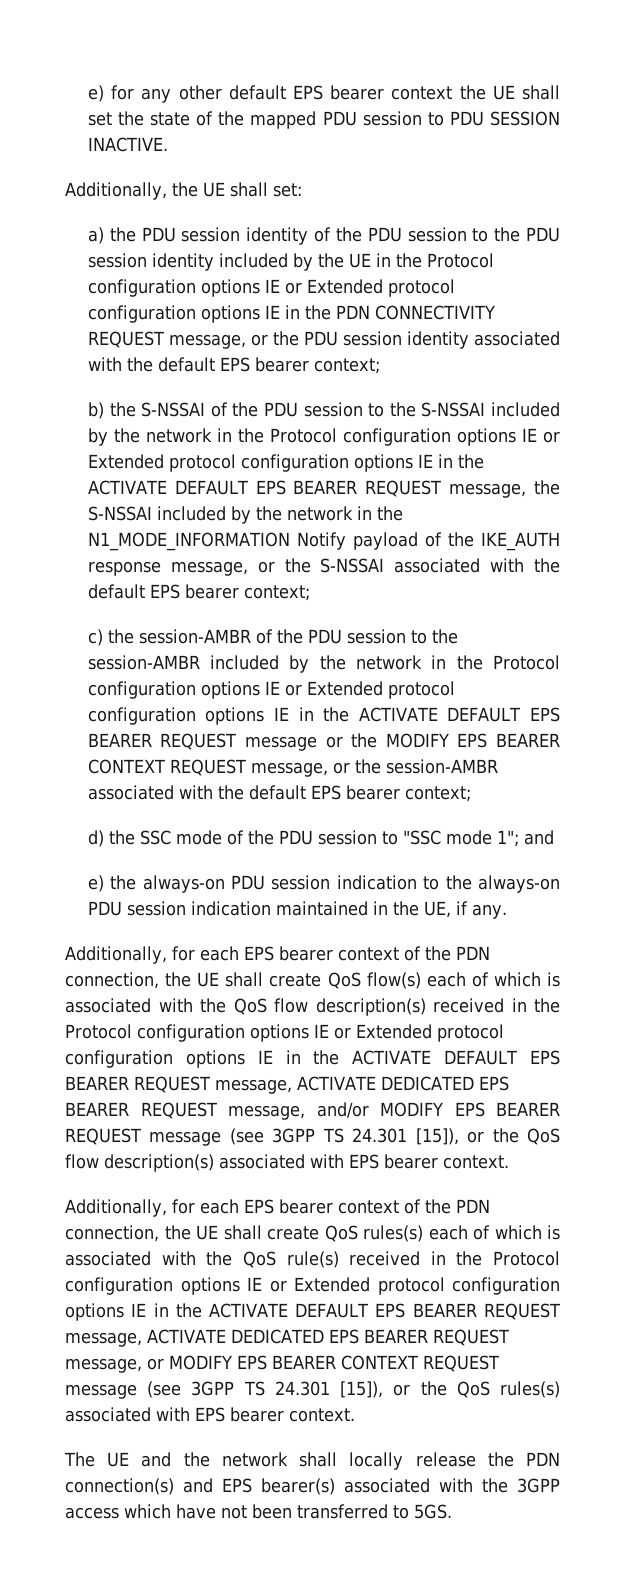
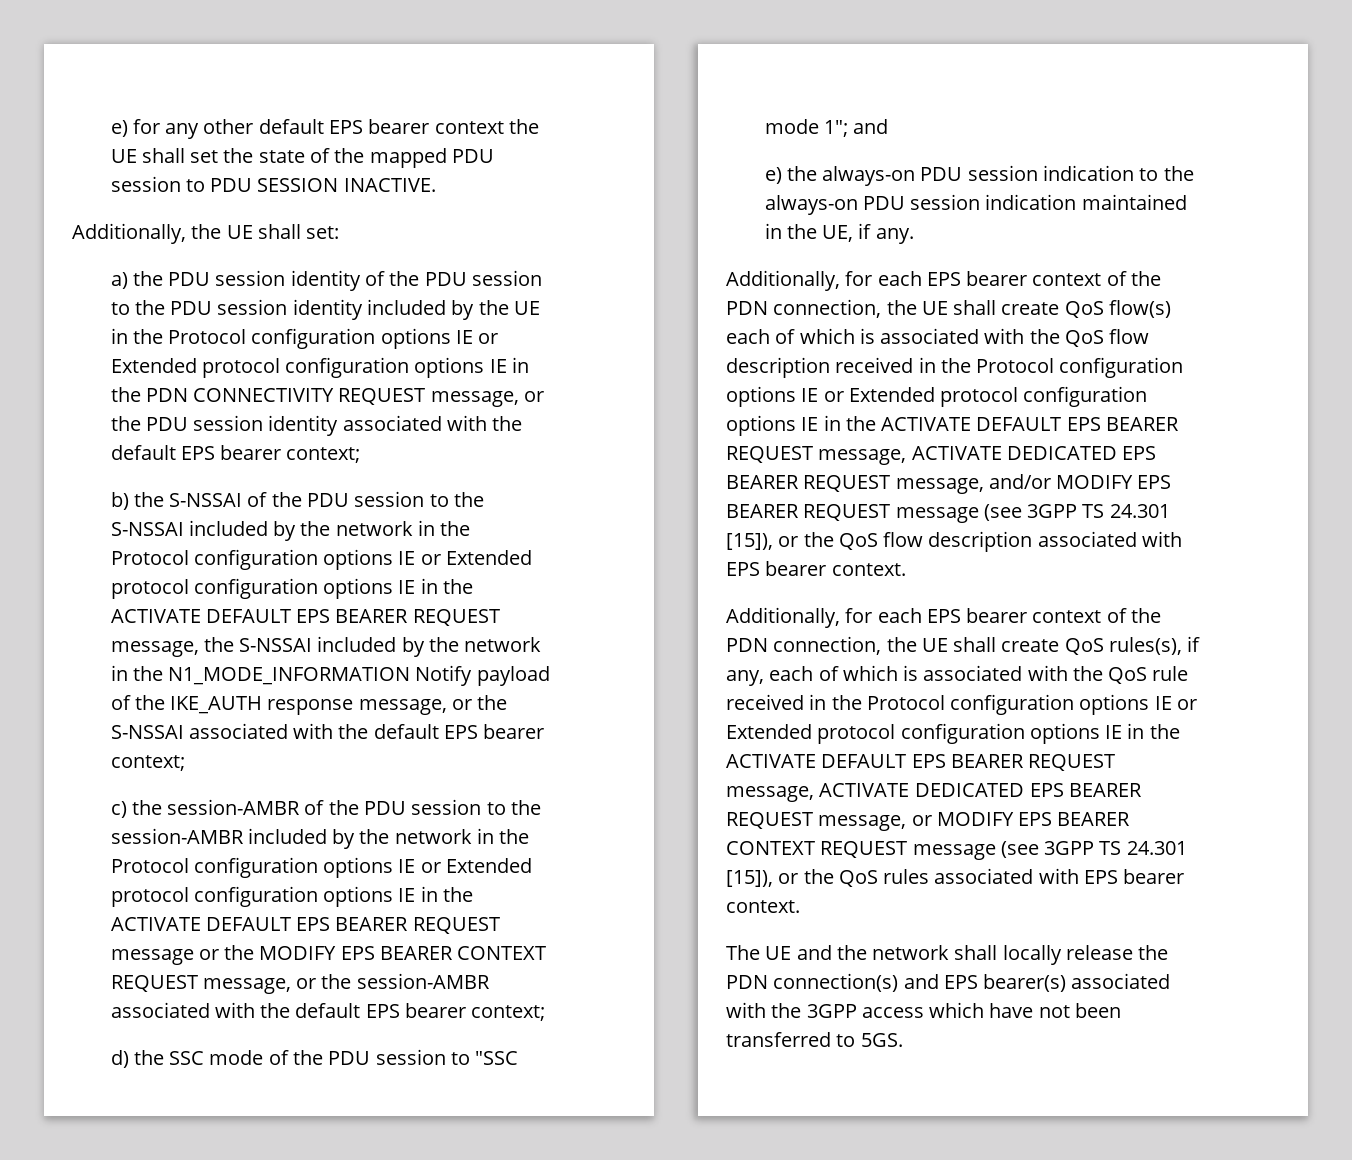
[315,998,426,1016] description(s) -> [726,357,830,378] description
[104,1154,214,1172] description(s) -> [928,531,1033,552] description
[363,1225,560,1242] [65,1251,339,1268] rules(s) each of which is associated with the QoS rule(s) -> [1108,636,1201,655] [726,665,1189,686] rules(s), if any, each of which is associated with the QoS rule
[500,1381,560,1398] rules(s) -> [883,869,930,884] rules

